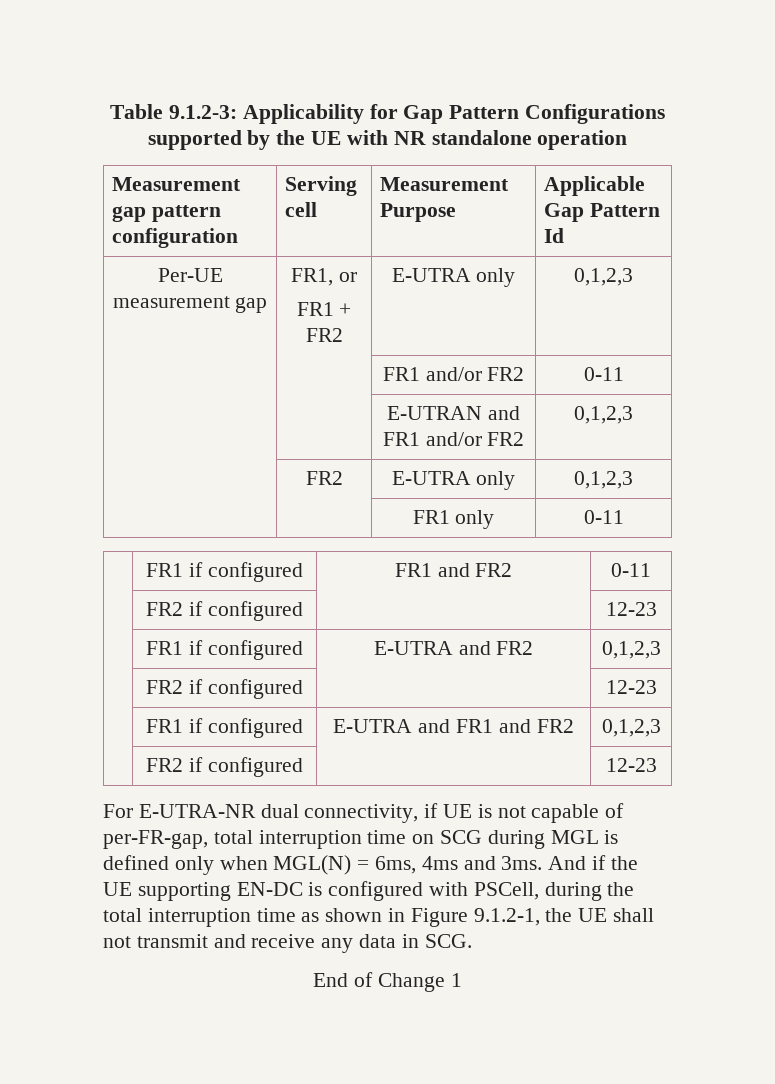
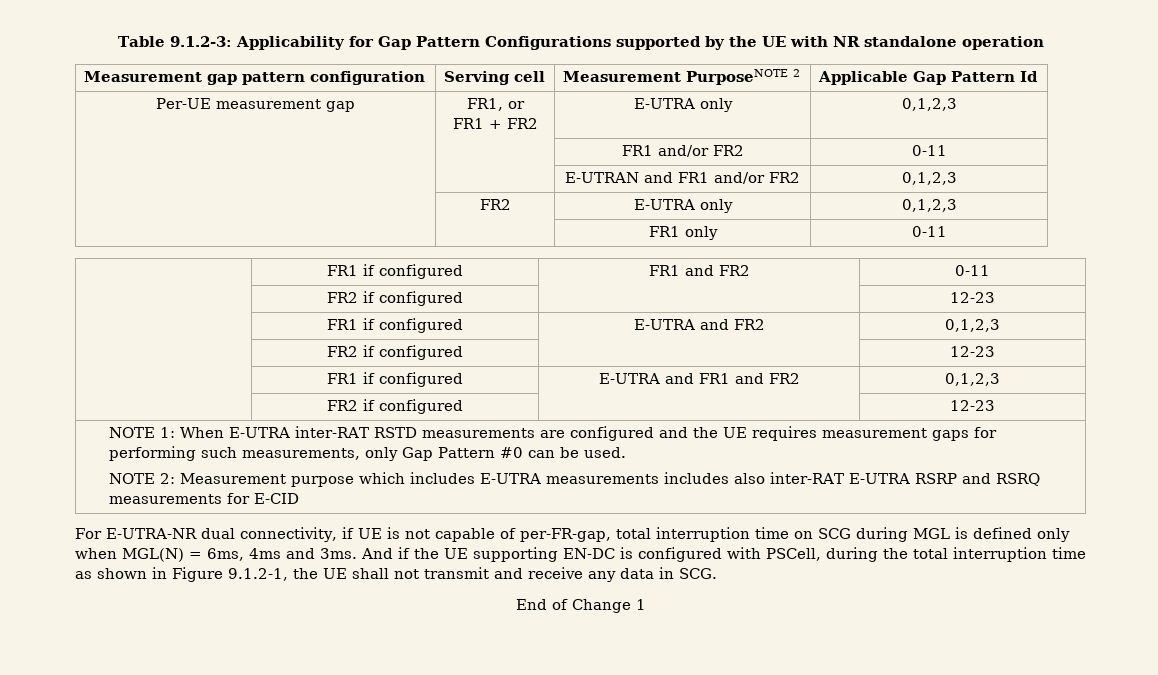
[379,203,456,222] Purpose -> [685,69,800,85] PurposeNOTE 2
(657, 765) none -> [109,426,998,441] [109,446,627,461] [109,472,1041,487] [109,493,300,504] // NOTE 1: When E-UTRA inter-RAT RSTD measurements are configured and the UE requires measurement gaps for performing such measurements, only Gap Pattern #0 can be used. // NOTE 2: Measurement purpose which includes E-UTRA measurements includes also inter-RAT E-UTRA RSRP and RSRQ measurements for E-CID

